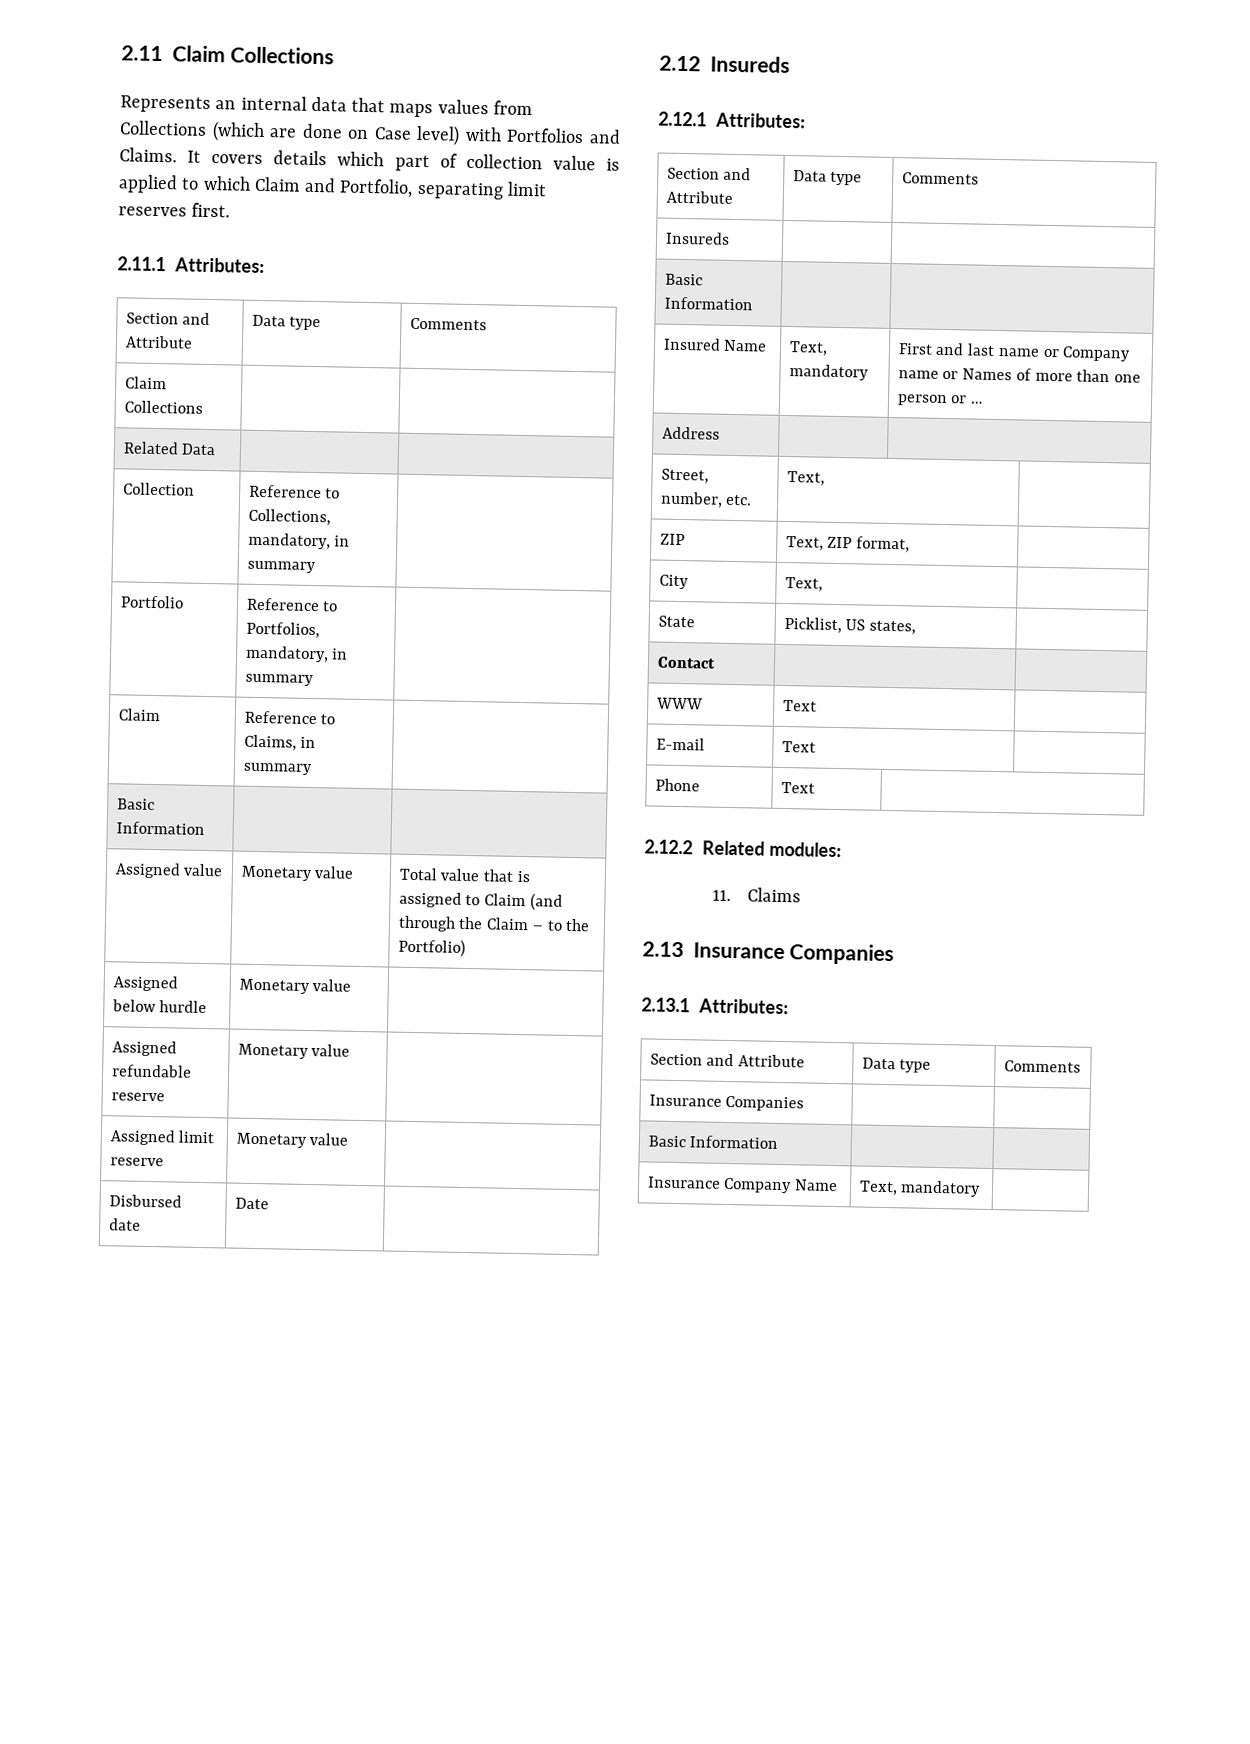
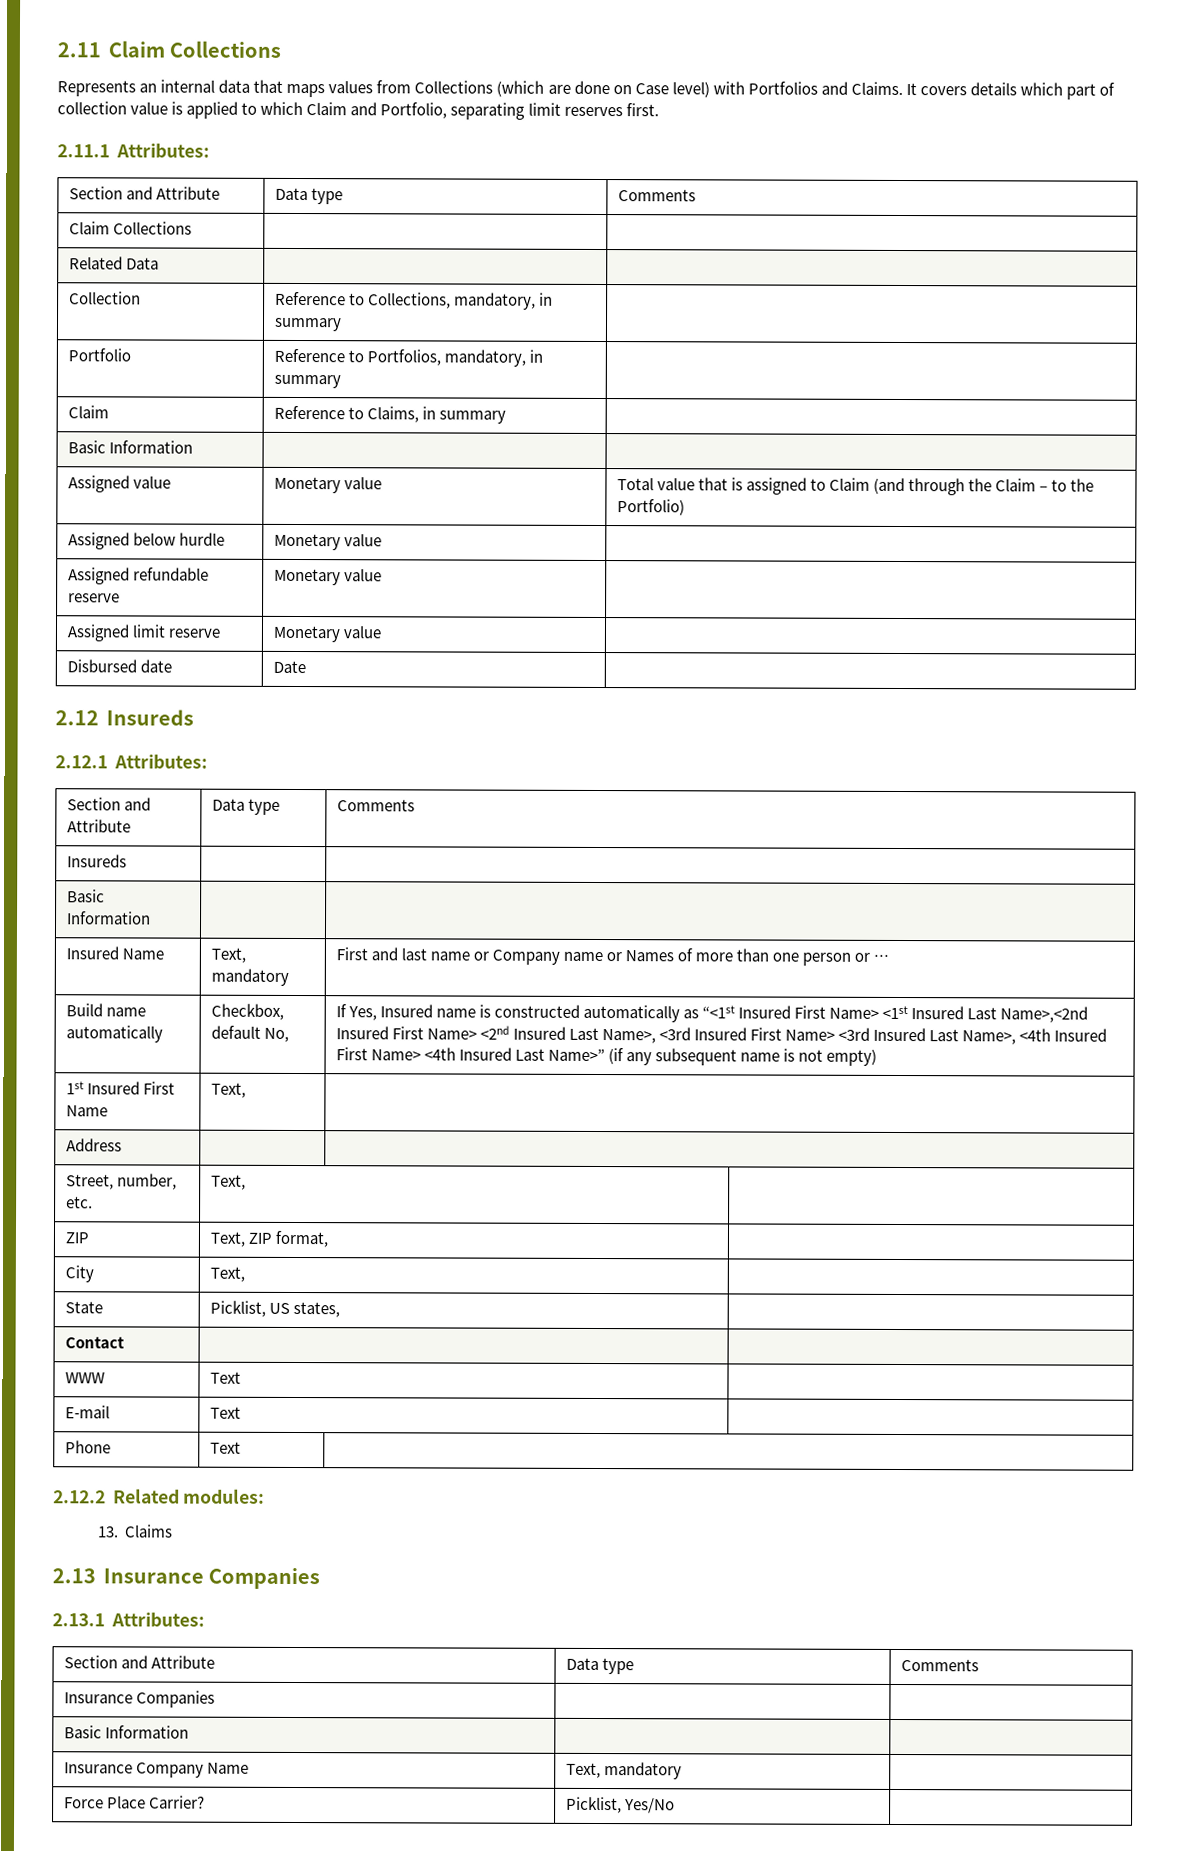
(984, 402) none -> [65,1003,146,1017] [65,1025,163,1043] [210,1003,284,1020] [210,1025,289,1042] [335,1004,1089,1023] [335,1025,1108,1045] [335,1047,878,1066] [65,1081,175,1095] [65,1105,108,1117] [210,1082,246,1098] // Build name automatically | Checkbox, default No, | If Yes, Insured name is constructed automatically as “<1st Insured First Name> <1st Insured Last Name>,<2nd Insured First Name> <2nd Insured Last Name>, <3rd Insured First Name> <3rd Insured Last Name>, <4th Insured First Name> <4th Insured Last Name>” (if any subsequent name is not empty) // 1st Insured First Name | Text, |
[712,889,732,902] 11. -> [96,1526,119,1538] 13.
(982, 1188) none -> [63,1795,205,1809] [565,1796,675,1814] // Force Place Carrier? | Picklist, Yes/No |

